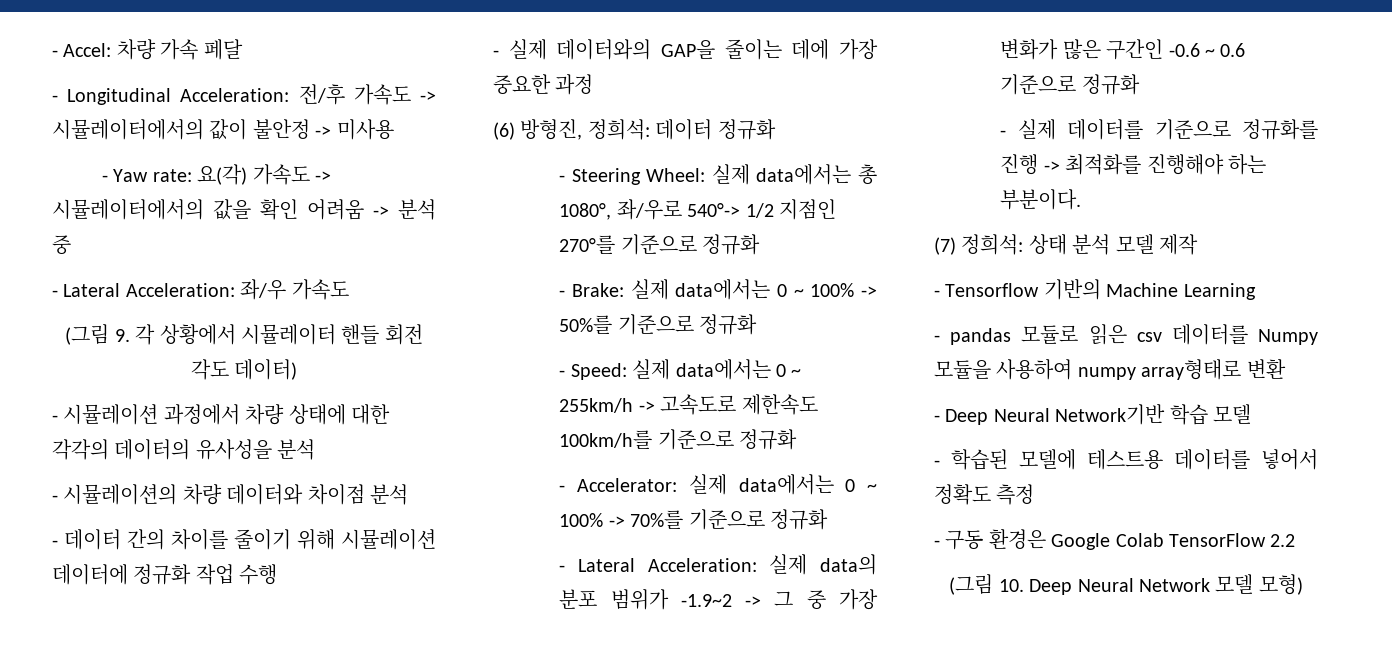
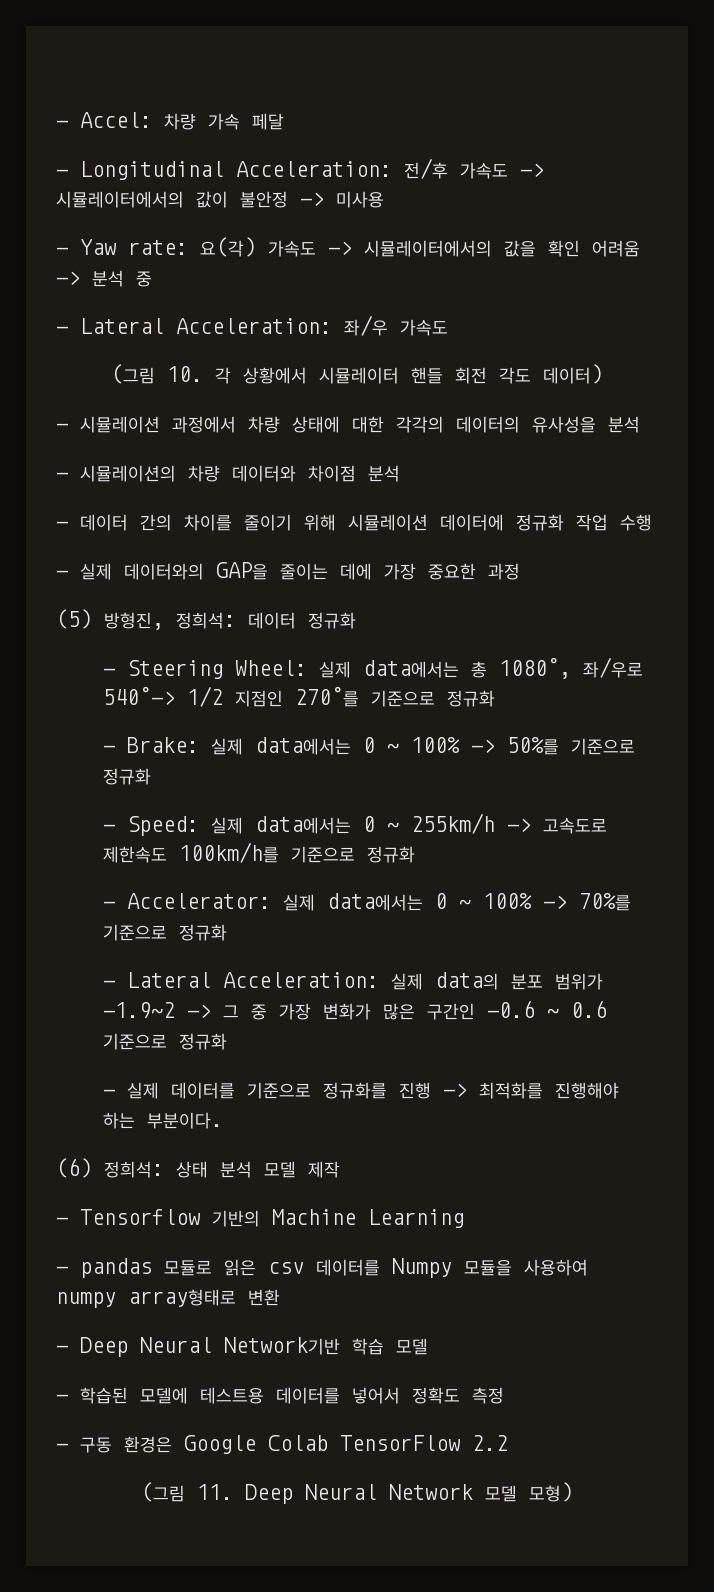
[114,329,130,342] 9. -> [167,366,203,382] 10.
[493,122,515,140] (6) -> [56,609,92,629] (5)
[934,237,956,255] (7) -> [56,1158,92,1178] (6)
[998,579,1024,592] 10. -> [197,1484,233,1500] 11.

